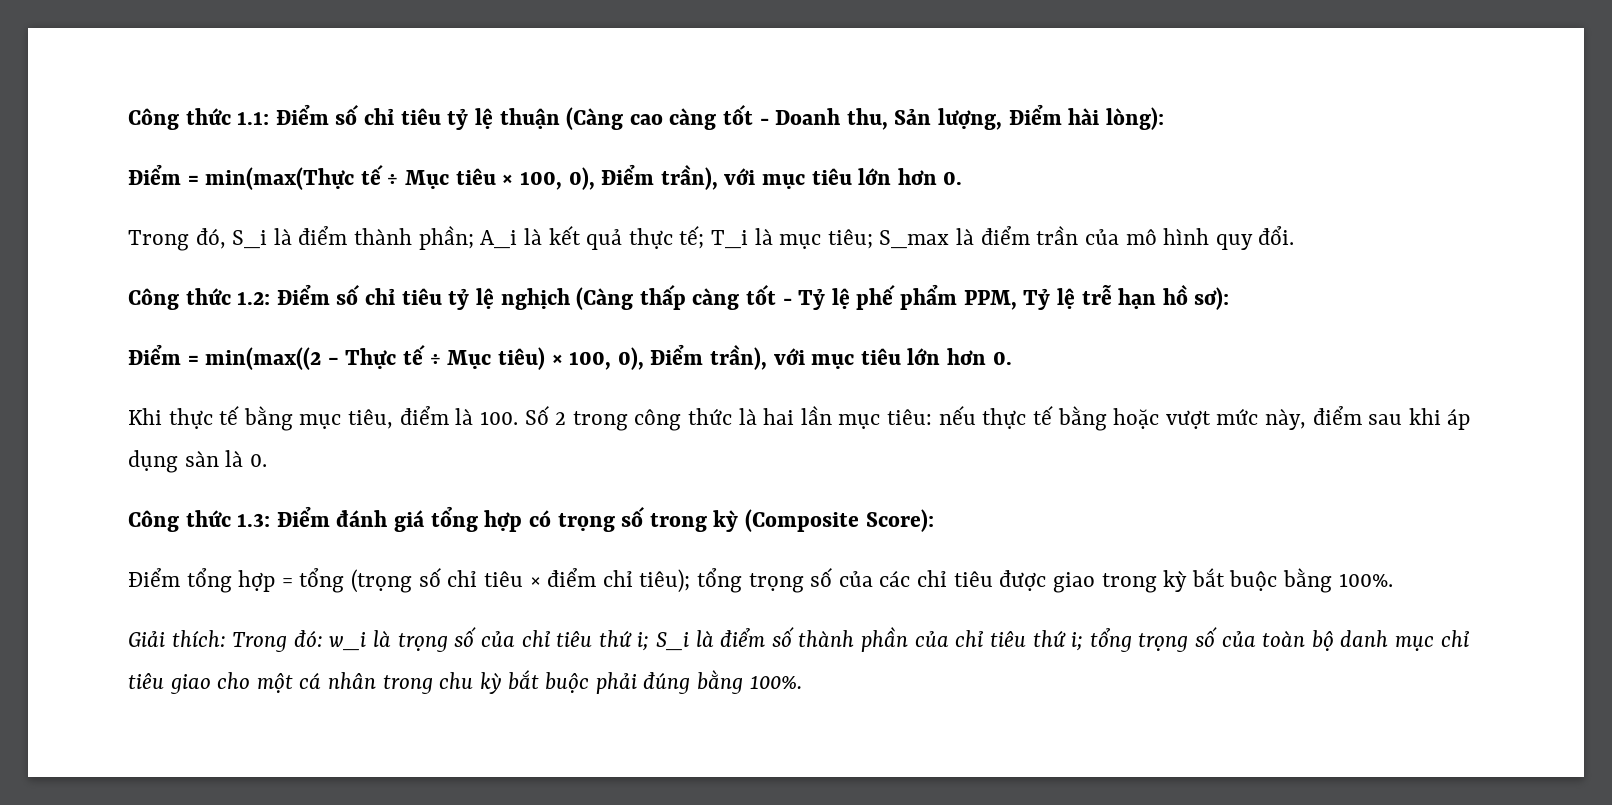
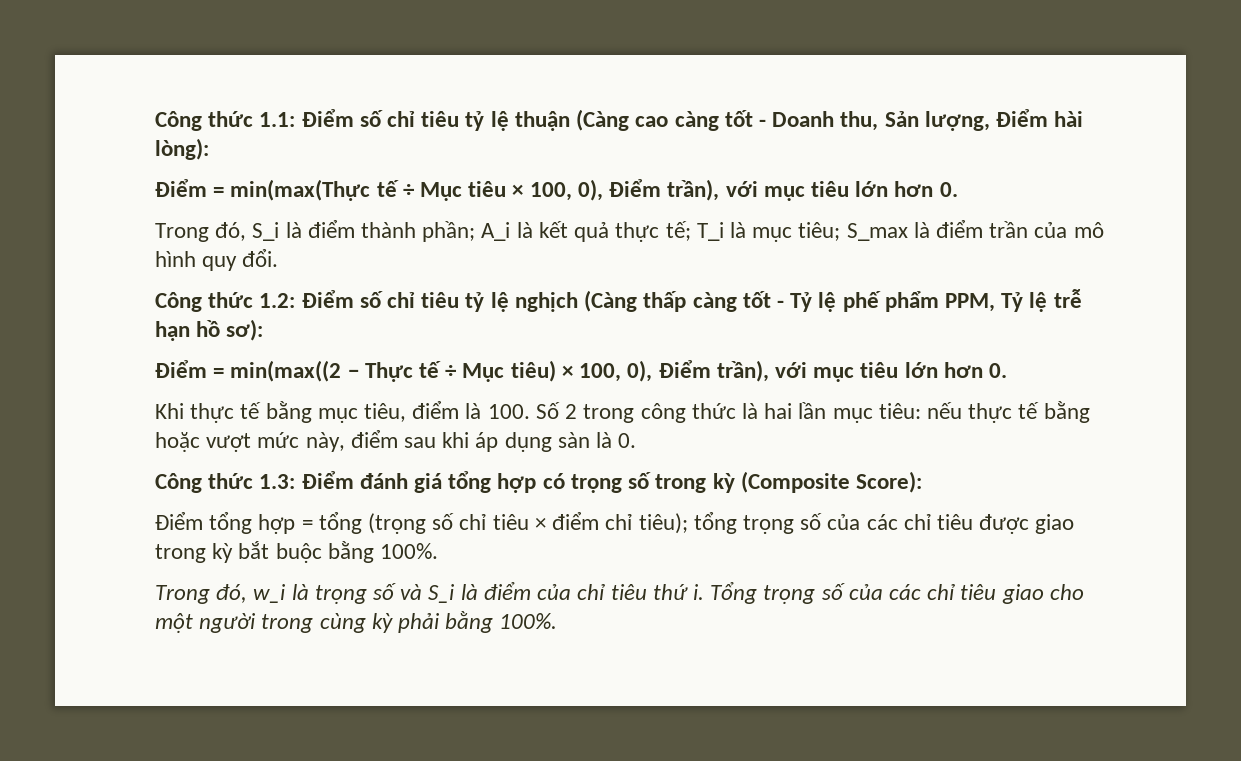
[128,627,1435,652] Giải thích: Trong đó: w_i là trọng số của chỉ tiêu thứ i; S_i là điểm số thành phần của chỉ tiêu thứ i; tổng trọng số của toàn bộ danh mục -> [155,582,921,604] Trong đó, w_i là trọng số và S_i là điểm của chỉ tiêu thứ i. Tổng trọng số của các
[299,670,691,694] cá nhân trong chu kỳ bắt buộc phải đúng -> [199,613,441,633] người trong cùng kỳ phải

